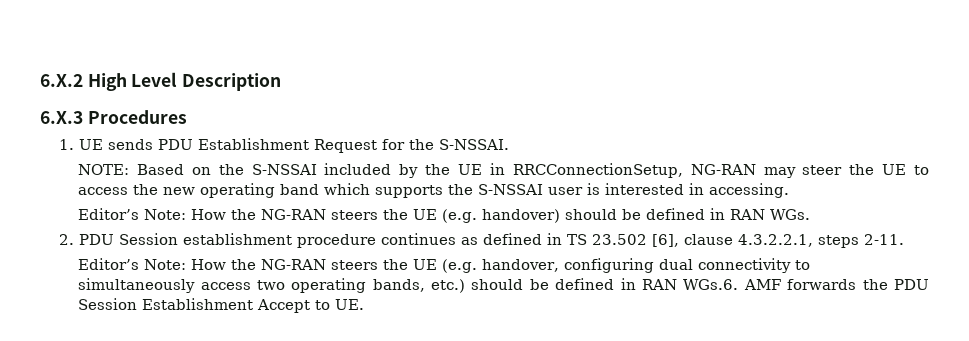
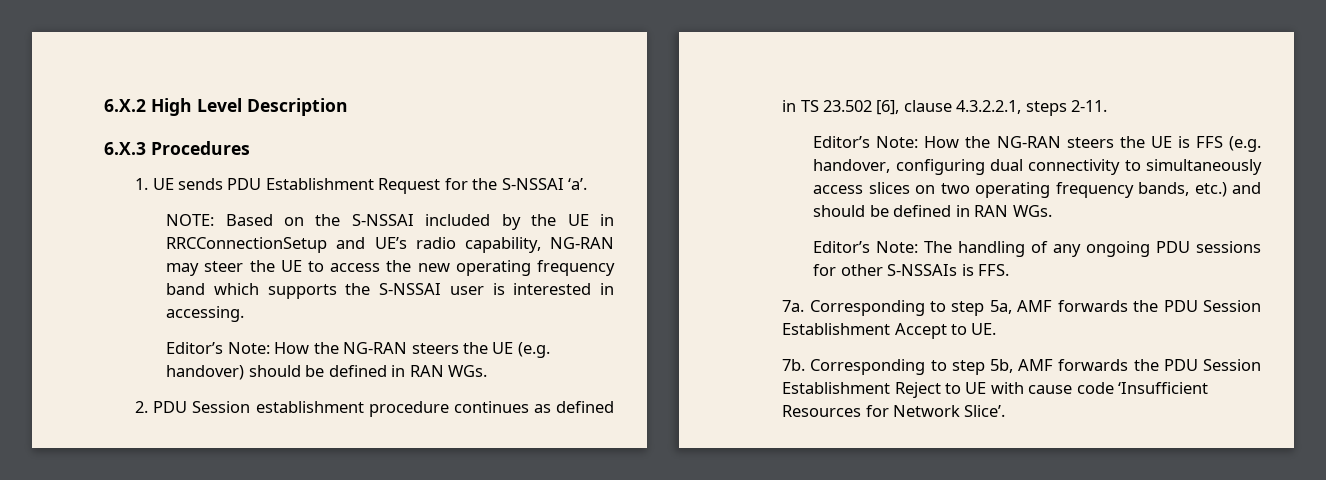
[439,139,510,150] S-NSSAI. -> [501,178,588,190] S-NSSAI ‘a’.
[512,163,683,178] RRCConnectionSetup, -> [166,237,541,253] RRCConnectionSetup and UE’s radio capability,
(276, 190) none -> [537,260,615,276] frequency
(438, 264) none -> [1177,136,1223,148] is FFS
(251, 286) none -> [868,182,936,194] slices on
(367, 285) none -> [1055,182,1134,198] frequency
[471,278,739,290] should be defined in RAN WGs.6. -> [1232,182,1261,194] [813,205,1052,217] [813,241,1262,257] [813,264,1010,276] [782,300,1012,316] and should be defined in RAN WGs. // Editor’s Note: The handling of any ongoing PDU sessions for other S-NSSAIs is FFS. // 7a. Corresponding to step 5a,
(365, 304) none -> [782,359,1261,375] [782,382,1209,398] [782,405,1006,417] // 7b. Corresponding to step 5b, AMF forwards the PDU Session Establishment Reject to UE with cause code ‘Insufficient Resources for Network Slice’.

